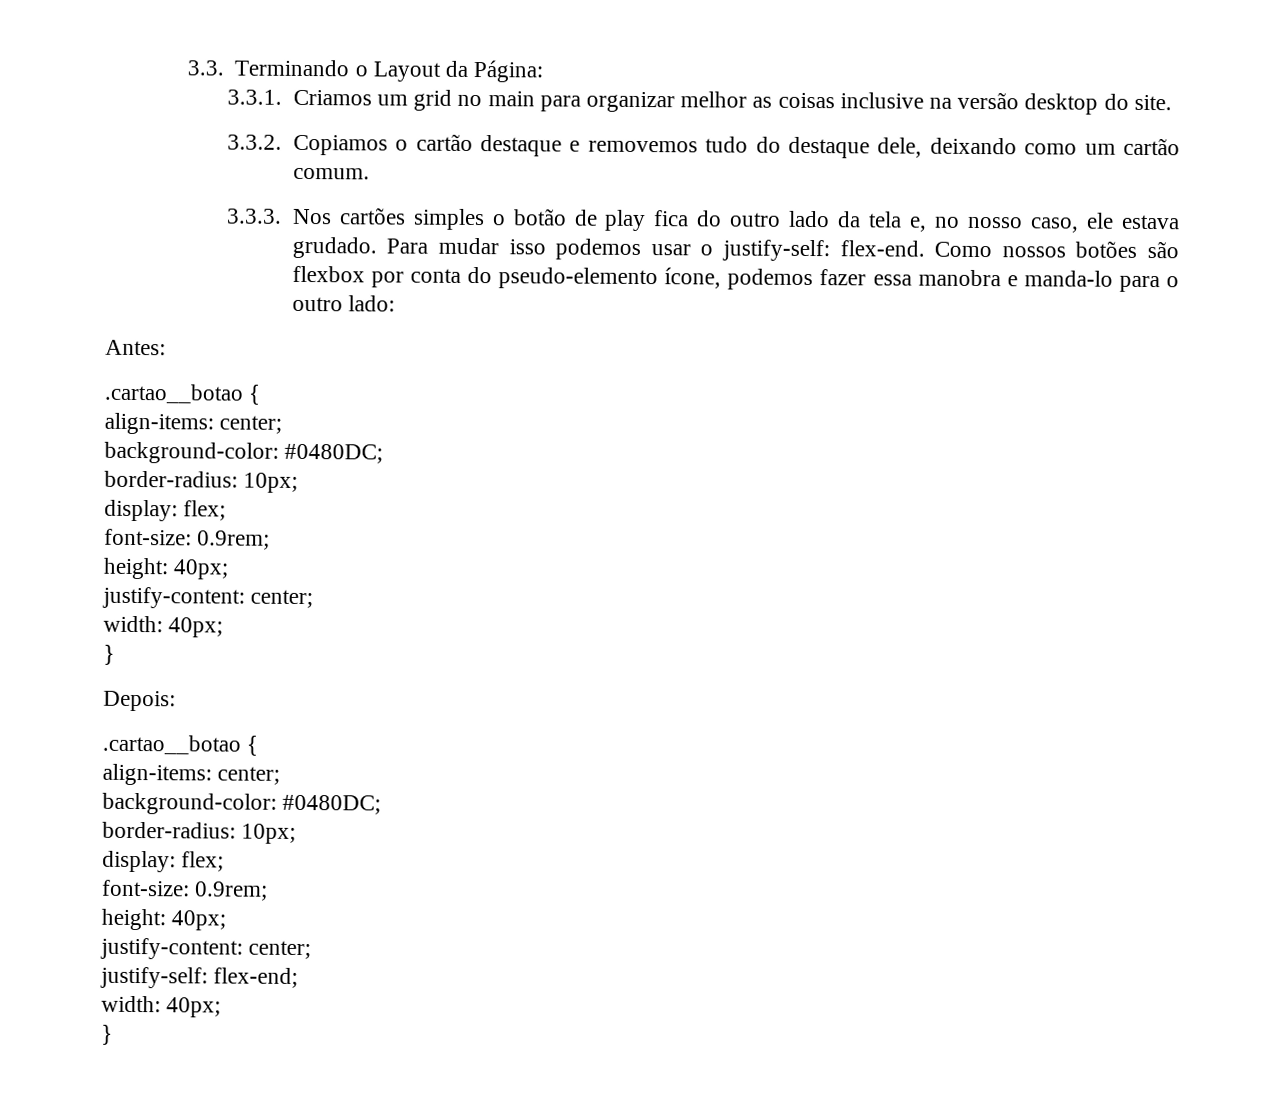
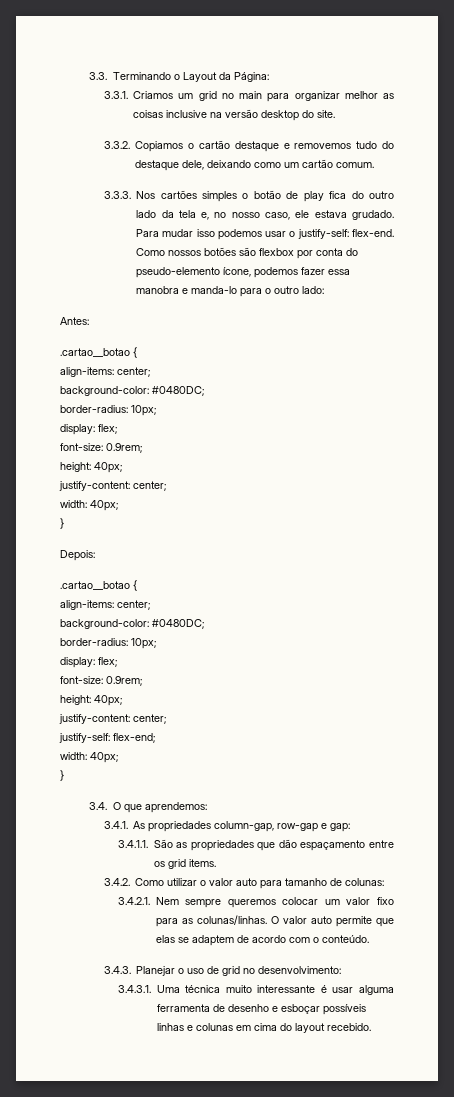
(113, 1034) none -> [89,802,207,813] [103,821,351,832] [118,839,395,851] [153,859,216,869] [103,878,385,889] [118,897,395,908] [155,915,394,927] [155,935,369,946] [103,966,342,976] [118,985,394,995] [156,1004,366,1015] [156,1023,371,1033] // 3.4. O que aprendemos: // 3.4.1. As propriedades column-gap, row-gap e gap: // 3.4.1.1. São as propriedades que dão espaçamento entre os grid items. // 3.4.2. Como utilizar o valor auto para tamanho de colunas: // 3.4.2.1. Nem sempre queremos colocar um valor fixo para as colunas/linhas. O valor auto permite que elas se adaptem de acordo com o conteúdo. // 3.4.3. Planejar o uso de grid no desenvolvimento: // 3.4.3.1. Uma técnica muito interessante é usar alguma ferramenta de desenho e esboçar possíveis linhas e colunas em cima do layout recebido.

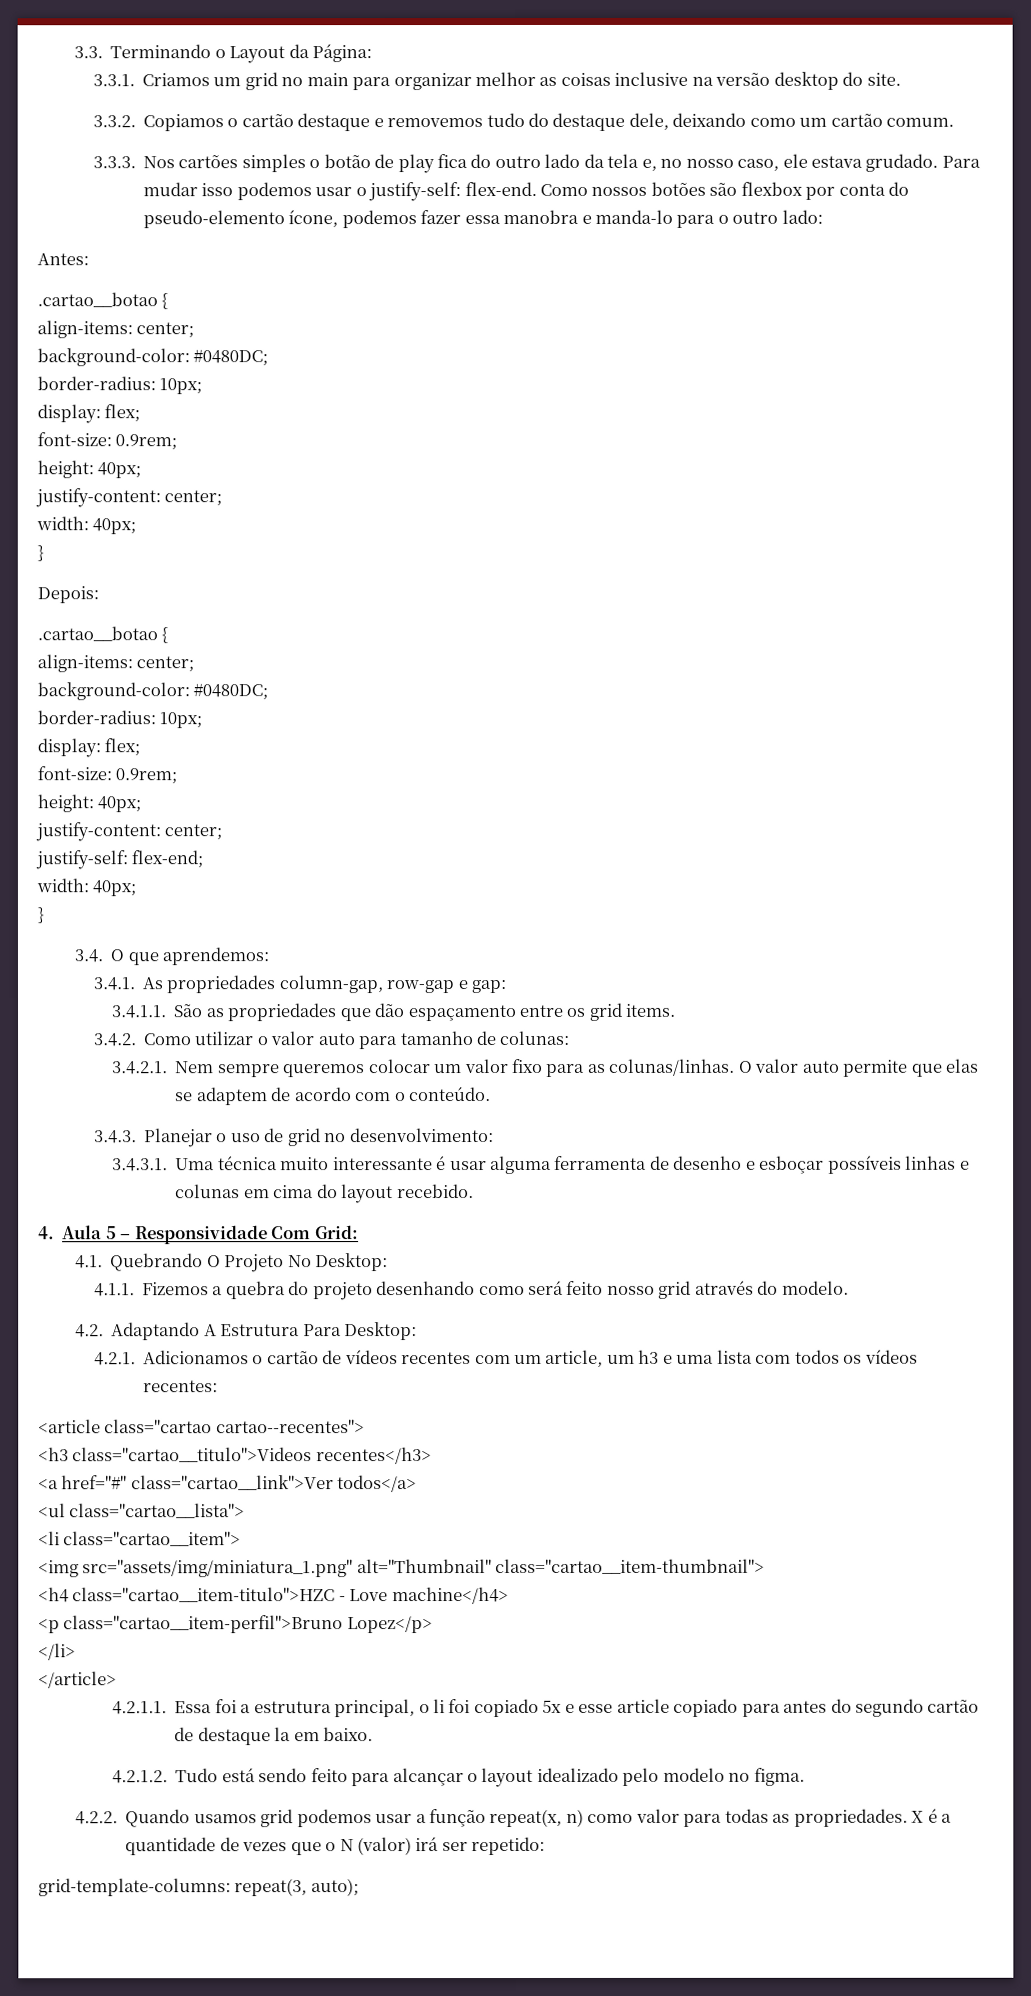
(371, 1027) none -> [38,1225,359,1245] [75,1253,389,1273] [93,1280,849,1301] [75,1322,418,1341] [93,1349,918,1367] [142,1380,218,1393] [38,1419,365,1434] [38,1447,432,1465] [38,1475,418,1493] [38,1503,246,1519] [38,1531,242,1547] [38,1558,766,1578] [38,1587,509,1605] [38,1615,433,1634] [38,1643,76,1661] [38,1671,117,1689] [112,1698,980,1718] [174,1727,374,1746] [112,1767,805,1788] [75,1808,953,1828] [125,1836,546,1856] [38,1878,359,1897] // 4. Aula 5 – Responsividade Com Grid: // 4.1. Quebrando O Projeto No Desktop: // 4.1.1. Fizemos a quebra do projeto desenhando como será feito nosso grid através do modelo. // 4.2. Adaptando A Estrutura Para Desktop: // 4.2.1. Adicionamos o cartão de vídeos recentes com um article, um h3 e uma lista com todos os vídeos recentes: // <article class="cartao cartao--recentes"> // <h3 class="cartao__titulo">Videos recentes</h3> // <a href="#" class="cartao__link">Ver todos</a> // <ul class="cartao__lista"> // <li class="cartao__item"> // <img src="assets/img/miniatura_1.png" alt="Thumbnail" class="cartao__item-thumbnail"> // <h4 class="cartao__item-titulo">HZC - Love machine</h4> // <p class="cartao__item-perfil">Bruno Lopez</p> // </li> // </article> // 4.2.1.1. Essa foi a estrutura principal, o li foi copiado 5x e esse article copiado para antes do segundo cartão de destaque la em baixo. // 4.2.1.2. Tudo está sendo feito para alcançar o layout idealizado pelo modelo no figma. // 4.2.2. Quando usamos grid podemos usar a função repeat(x, n) como valor para todas as propriedades. X é a quantidade de vezes que o N (valor) irá ser repetido: // grid-template-columns: repeat(3, auto);

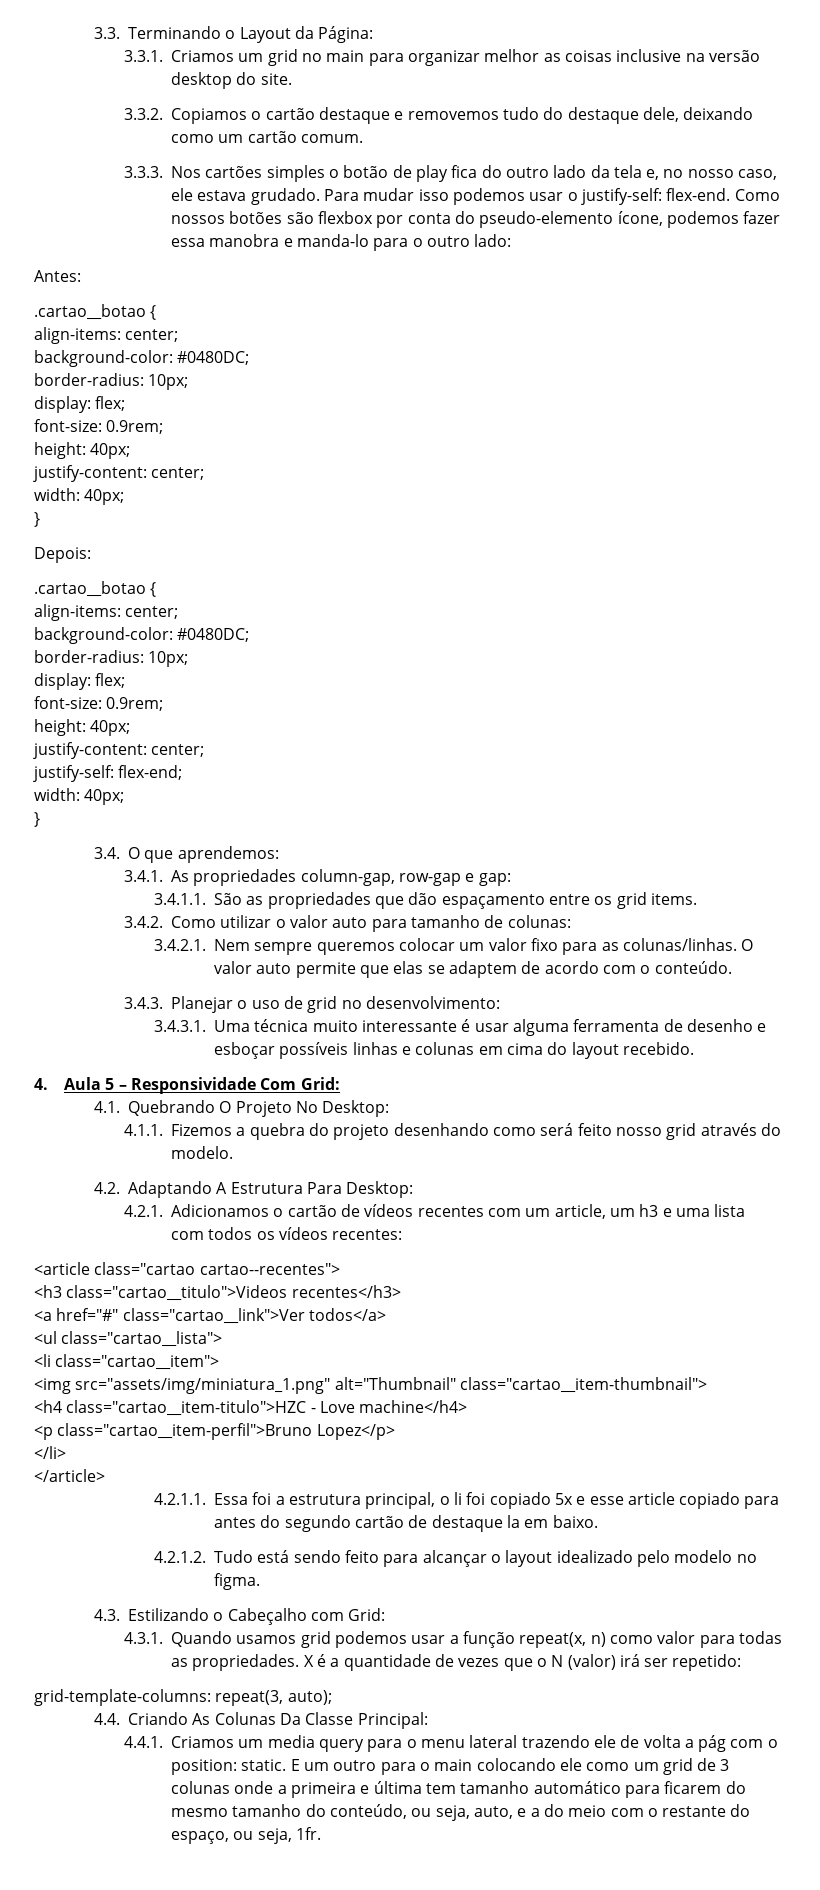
[75,1811,119,1825] 4.2.2. -> [94,1608,386,1625] [124,1632,164,1644] 4.3. Estilizando o Cabeçalho com Grid: // 4.3.1.
(359, 1887) none -> [94,1712,428,1729] [124,1735,778,1752] [171,1758,730,1775] [171,1781,746,1798] [171,1804,751,1821] [171,1827,321,1844] // 4.4. Criando As Colunas Da Classe Principal: // 4.4.1. Criamos um media query para o menu lateral trazendo ele de volta a pág com o position: static. E um outro para o main colocando ele como um grid de 3 colunas onde a primeira e última tem tamanho automático para ficarem do mesmo tamanho do conteúdo, ou seja, auto, e a do meio com o restante do espaço, ou seja, 1fr.

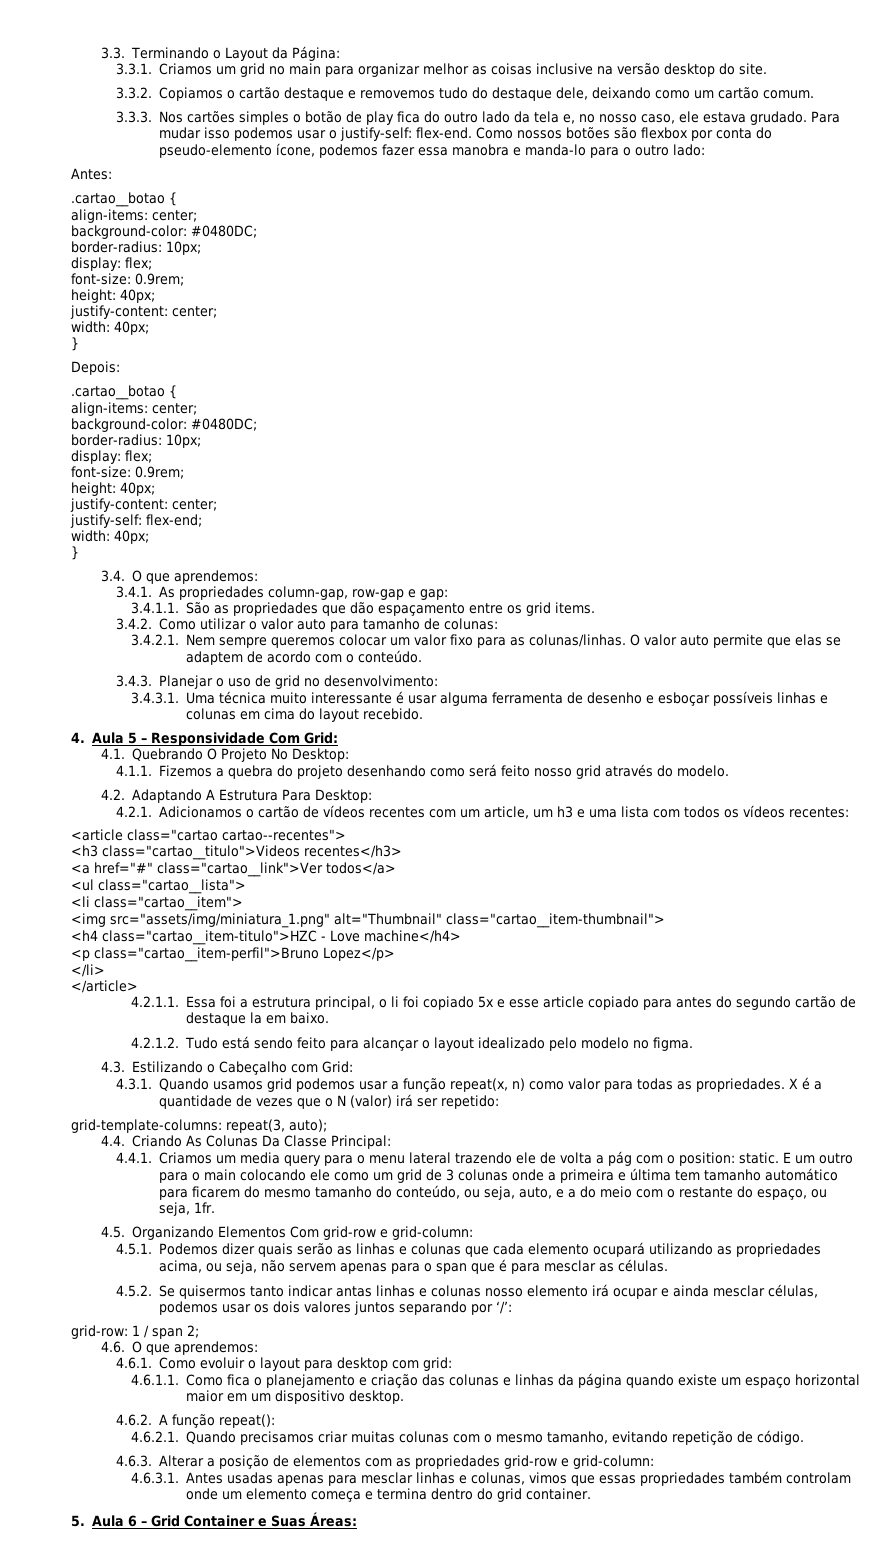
(321, 1833) none -> [101,1226,473,1240] [116,1242,821,1257] [158,1259,668,1274] [116,1284,818,1299] [158,1301,512,1315] [71,1325,199,1339] [101,1341,258,1355] [116,1357,452,1371] [131,1373,860,1388] [185,1390,404,1404] [116,1414,275,1428] [131,1430,804,1445] [116,1455,654,1469] [131,1471,851,1486] [185,1488,591,1502] [71,1512,357,1527] // 4.5. Organizando Elementos Com grid-row e grid-column: // 4.5.1. Podemos dizer quais serão as linhas e colunas que cada elemento ocupará utilizando as propriedades acima, ou seja, não servem apenas para o span que é para mesclar as células. // 4.5.2. Se quisermos tanto indicar antas linhas e colunas nosso elemento irá ocupar e ainda mesclar células, podemos usar os dois valores juntos separando por ‘/’: // grid-row: 1 / span 2; // 4.6. O que aprendemos: // 4.6.1. Como evoluir o layout para desktop com grid: // 4.6.1.1. Como fica o planejamento e criação das colunas e linhas da página quando existe um espaço horizontal maior em um dispositivo desktop. // 4.6.2. A função repeat(): // 4.6.2.1. Quando precisamos criar muitas colunas com o mesmo tamanho, evitando repetição de código. // 4.6.3. Alterar a posição de elementos com as propriedades grid-row e grid-column: // 4.6.3.1. Antes usadas apenas para mesclar linhas e colunas, vimos que essas propriedades também controlam onde um elemento começa e termina dentro do grid container. // 5. Aula 6 – Grid Container e Suas Áreas:

